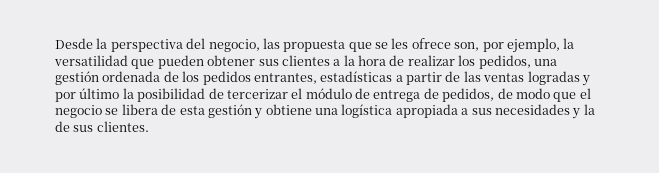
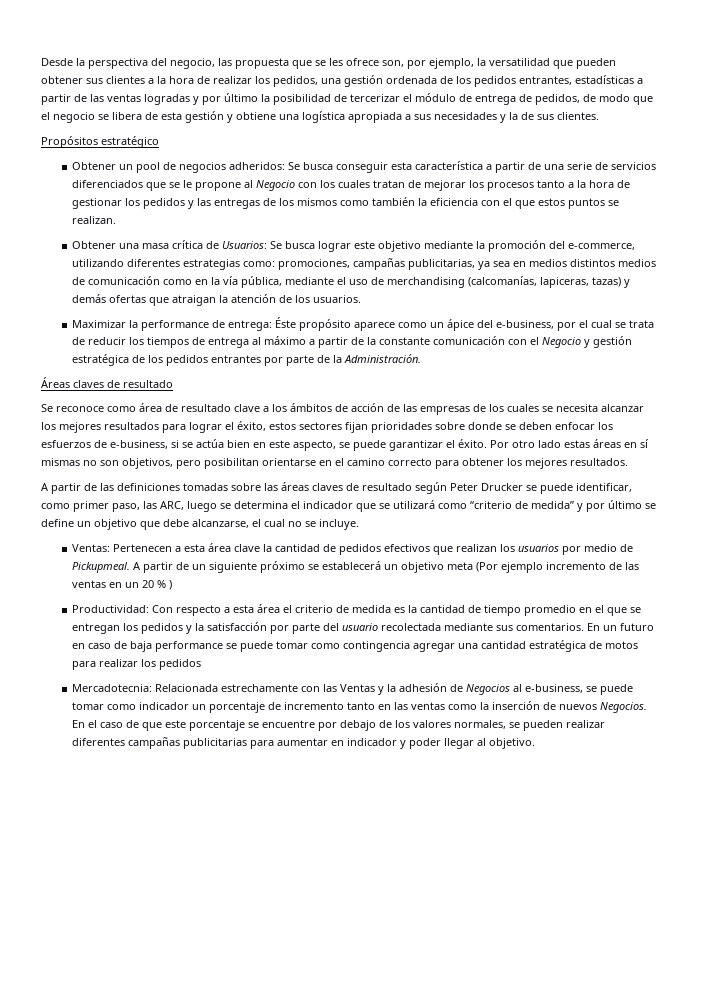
(149, 126) none -> [41,136,159,148] [71,161,656,173] [71,180,630,191] [71,197,619,209] [71,216,116,224] [71,240,635,252] [71,258,656,270] [71,276,630,288] [71,294,361,306] [71,317,654,331] [71,336,632,348] [71,354,421,366] [41,377,173,388] [41,403,644,415] [41,421,613,433] [41,439,648,451] [41,458,628,469] [41,482,632,494] [41,500,656,512] [41,519,359,530] [71,543,633,555] [71,561,639,573] [71,580,172,590] [71,604,641,616] [71,622,654,634] [71,640,638,652] [71,659,201,670] [71,683,633,695] [71,701,647,713] [71,720,605,731] [71,737,535,749] // Propósitos estratégico // Obtener un pool de negocios adheridos: Se busca conseguir esta característica a partir de una serie de servicios diferenciados que se le propone al Negocio con los cuales tratan de mejorar los procesos tanto a la hora de gestionar los pedidos y las entregas de los mismos como también la eficiencia con el que estos puntos se realizan. // Obtener una masa crítica de Usuarios: Se busca lograr este objetivo mediante la promoción del e-commerce, utilizando diferentes estrategias como: promociones, campañas publicitarias, ya sea en medios distintos medios de comunicación como en la vía pública, mediante el uso de merchandising (calcomanías, lapiceras, tazas) y demás ofertas que atraigan la atención de los usuarios. // Maximizar la performance de entrega: Éste propósito aparece como un ápice del e-business, por el cual se trata de reducir los tiempos de entrega al máximo a partir de la constante comunicación con el Negocio y gestión estratégica de los pedidos entrantes por parte de la Administración. // Áreas claves de resultado // Se reconoce como área de resultado clave a los ámbitos de acción de las empresas de los cuales se necesita alcanzar los mejores resultados para lograr el éxito, estos sectores fijan prioridades sobre donde se deben enfocar los esfuerzos de e-business, si se actúa bien en este aspecto, se puede garantizar el éxito. Por otro lado estas áreas en sí mismas no son objetivos, pero posibilitan orientarse en el camino correcto para obtener los mejores resultados. // A partir de las definiciones tomadas sobre las áreas claves de resultado según Peter Drucker se puede identificar, como primer paso, las ARC, luego se determina el indicador que se utilizará como “criterio de medida” y por último se define un objetivo que debe alcanzarse, el cual no se incluye. // Ventas: Pertenecen a esta área clave la cantidad de pedidos efectivos que realizan los usuarios por medio de Pickupmeal. A partir de un siguiente próximo se establecerá un objetivo meta (Por ejemplo incremento de las ventas en un 20 % ) // Productividad: Con respecto a esta área el criterio de medida es la cantidad de tiempo promedio en el que se entregan los pedidos y la satisfacción por parte del usuario recolectada mediante sus comentarios. En un futuro en caso de baja performance se puede tomar como contingencia agregar una cantidad estratégica de motos para realizar los pedidos // Mercadotecnia: Relacionada estrechamente con las Ventas y la adhesión de Negocios al e-business, se puede tomar como indicador un porcentaje de incremento tanto en las ventas como la inserción de nuevos Negocios. En el caso de que este porcentaje se encuentre por debajo de los valores normales, se pueden realizar diferentes campañas publicitarias para aumentar en indicador y poder llegar al objetivo.

